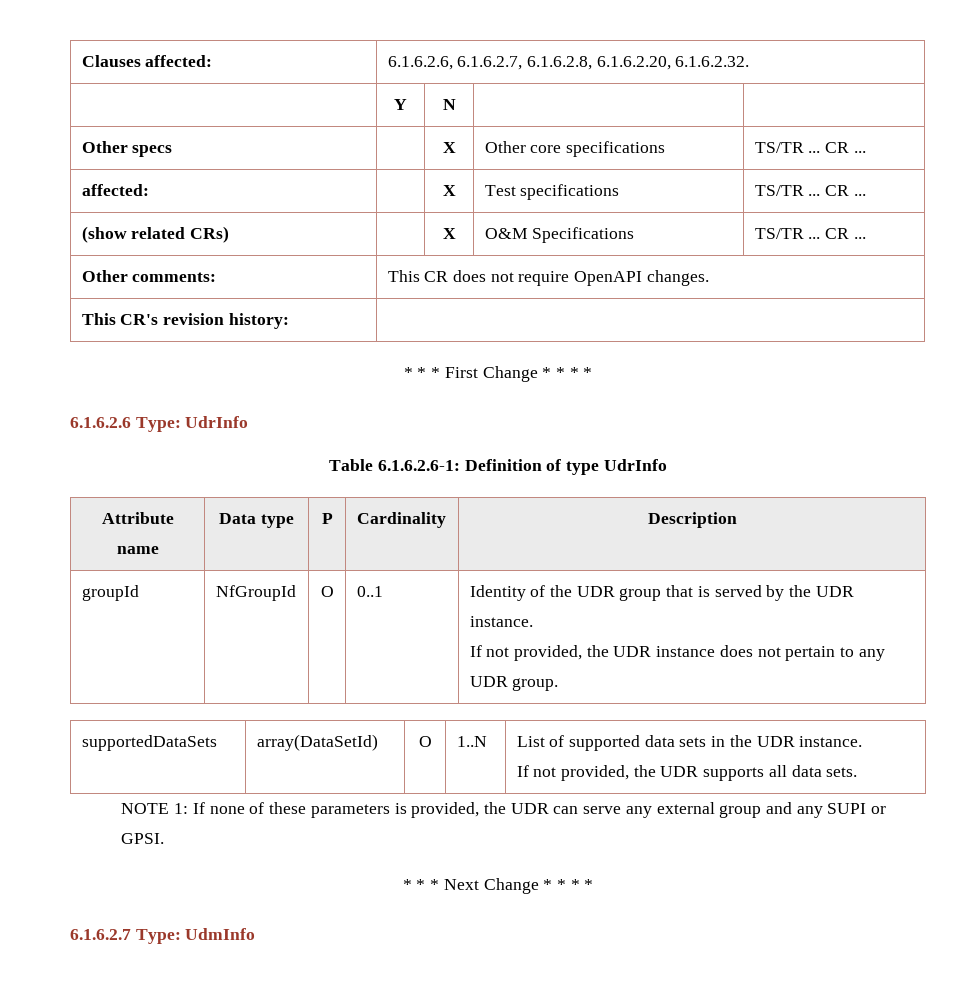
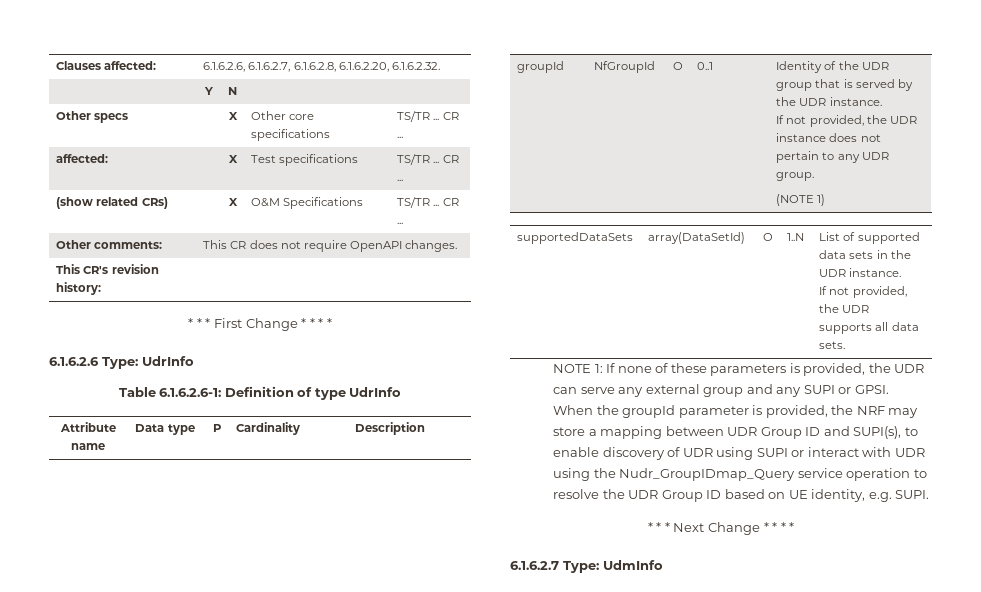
(559, 684) none -> [776,194,826,206] // (NOTE 1)
(165, 838) none -> [553,405,919,418] [553,426,918,439] [553,447,925,460] [553,468,927,481] [553,489,930,502] When the groupId parameter is provided, the NRF may store a mapping between UDR Group ID and SUPI(s), to enable discovery of UDR using SUPI or interact with UDR using the Nudr_GroupIDmap_Query service operation to resolve the UDR Group ID based on UE identity, e.g. SUPI.

